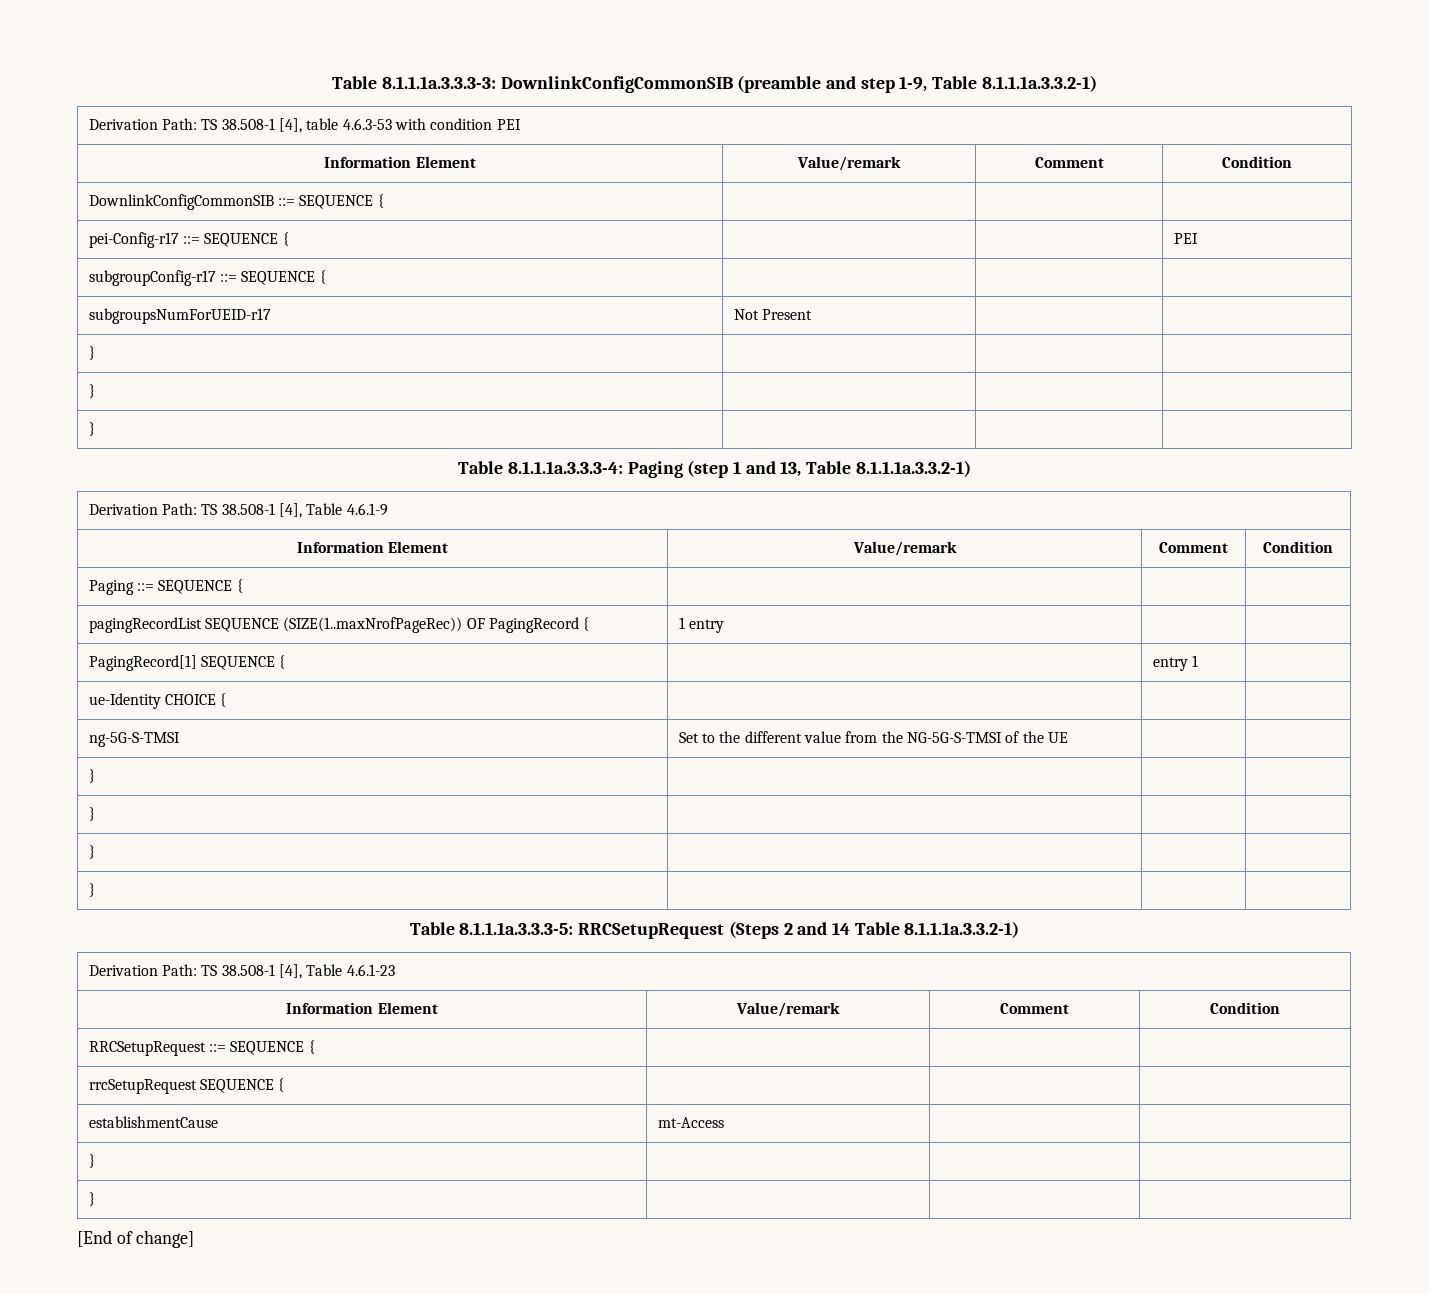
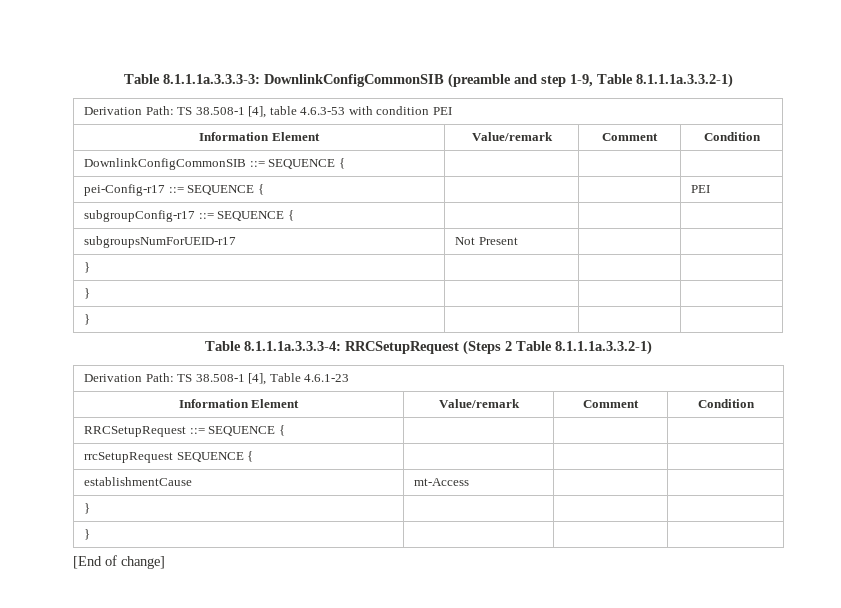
[627,460,971,478] [88,503,388,518] [296,541,449,553] [852,541,957,556] [1159,542,1228,553] [1263,541,1333,553] [88,579,243,595] [88,617,590,633] [678,617,725,633] [88,655,286,671] [1152,655,1199,671] [88,693,227,709] [88,732,180,747] [678,731,1069,743] [88,769,95,783] [88,807,95,821] [88,845,95,859] [88,883,95,897] [409,922,574,935] Paging (step 1 and 13, Table 8.1.1.1a.3.3.2-1) // Derivation Path: TS 38.508-1 [4], Table 4.6.1-9 // Information Element | Value/remark | Comment | Condition // Paging ::= SEQUENCE { | | | // pagingRecordList SEQUENCE (SIZE(1..maxNrofPageRec)) OF PagingRecord { | 1 entry | | // PagingRecord[1] SEQUENCE { | | entry 1 | // ue-Identity CHOICE { | | | // ng-5G-S-TMSI | Set to the different value from the NG-5G-S-TMSI of the UE | | // } | | | // } | | | // } | | | // } | | | // Table 8.1.1.1a.3.3.3-5: -> (341, 346) none
[797,922,850,935] and 14 -> (512, 346) none

